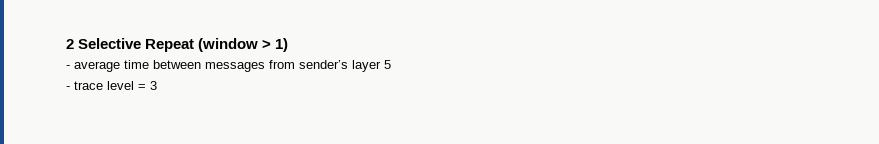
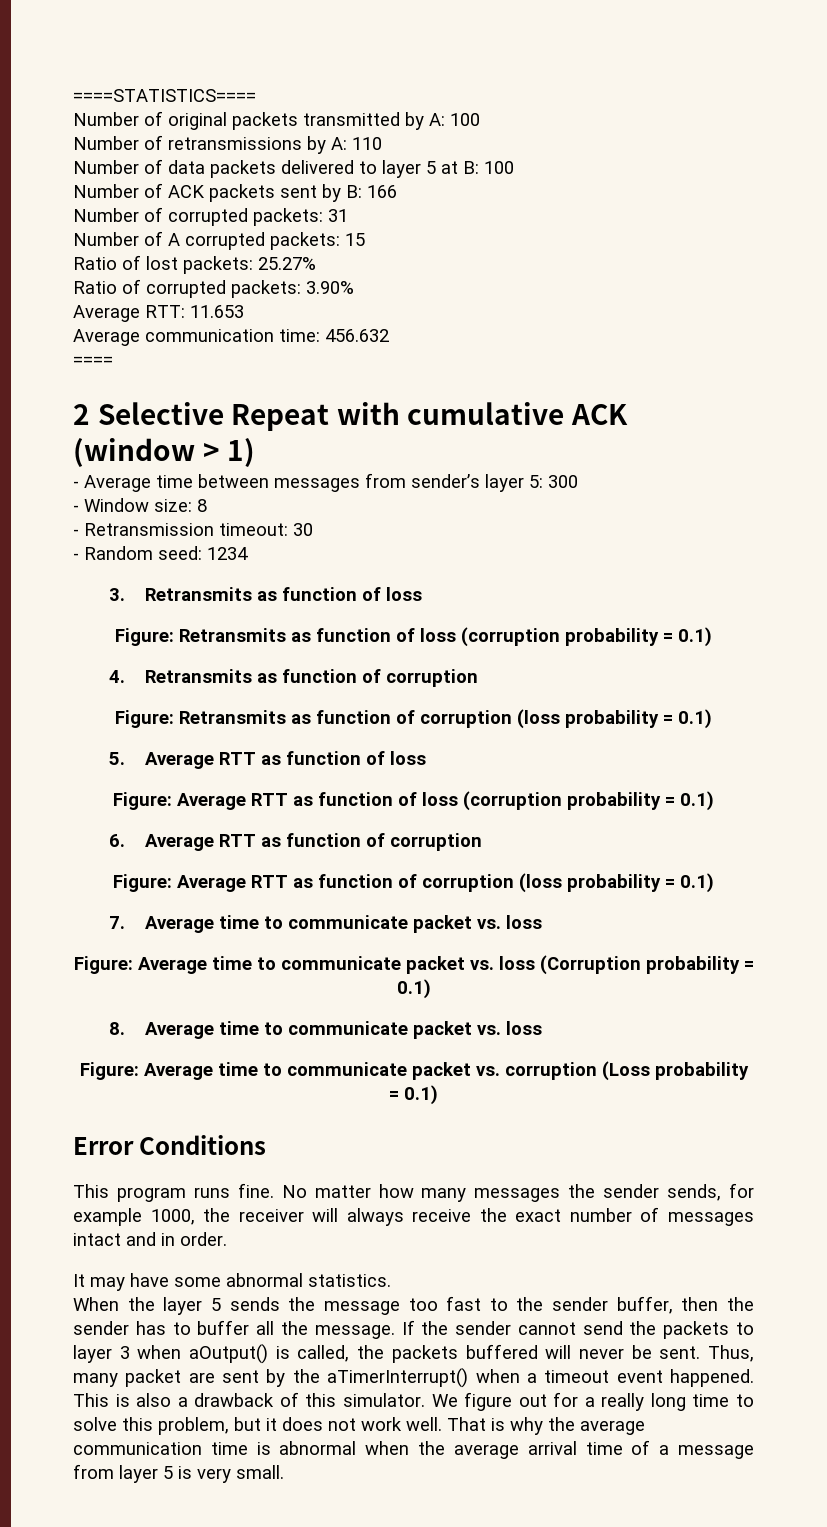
[66,38,195,52] 2 Selective Repeat -> [73,89,256,102] [73,111,480,130] [73,135,382,154] [73,159,514,178] [73,183,397,202] [73,207,348,226] [73,231,365,250] [73,255,316,274] [73,279,354,298] [73,305,244,322] [73,329,389,346] [73,356,113,366] [73,402,628,431] ====STATISTICS==== // Number of original packets transmitted by A: 100 // Number of retransmissions by A: 110 // Number of data packets delivered to layer 5 at B: 100 // Number of ACK packets sent by B: 166 // Number of corrupted packets: 31 // Number of A corrupted packets: 15 // Ratio of lost packets: 25.27% // Ratio of corrupted packets: 3.90% // Average RTT: 11.653 // Average communication time: 456.632 // ==== // 2 Selective Repeat with cumulative ACK
[74,61,120,72] average -> [84,475,151,492] Average
[384,60,391,69] [66,81,157,90] 5 // - trace level = 3 -> [529,475,578,488] [73,498,207,512] [73,523,313,536] [73,546,248,560] [109,587,423,601] [115,627,712,647] [109,669,479,687] [115,709,712,729] [109,751,427,769] [113,791,714,811] [109,833,483,851] [113,873,714,893] [109,915,543,933] [73,955,754,975] [396,979,431,999] [109,1021,543,1039] [79,1061,749,1081] [389,1085,438,1105] [73,1135,267,1155] [73,1183,754,1202] [73,1207,754,1226] [73,1232,227,1246] [73,1273,391,1291] [73,1296,754,1315] [73,1320,755,1339] [73,1344,755,1364] [73,1368,755,1388] [73,1392,754,1411] [73,1417,645,1435] [73,1440,755,1459] [73,1464,284,1483] 5: 300 // - Window size: 8 // - Retransmission timeout: 30 // - Random seed: 1234 // 3. Retransmits as function of loss // Figure: Retransmits as function of loss (corruption probability = 0.1) // 4. Retransmits as function of corruption // Figure: Retransmits as function of corruption (loss probability = 0.1) // 5. Average RTT as function of loss // Figure: Average RTT as function of loss (corruption probability = 0.1) // 6. Average RTT as function of corruption // Figure: Average RTT as function of corruption (loss probability = 0.1) // 7. Average time to communicate packet vs. loss // Figure: Average time to communicate packet vs. loss (Corruption probability = 0.1) // 8. Average time to communicate packet vs. loss // Figure: Average time to communicate packet vs. corruption (Loss probability = 0.1) // Error Conditions // This program runs fine. No matter how many messages the sender sends, for example 1000, the receiver will always receive the exact number of messages intact and in order. // It may have some abnormal statistics. // When the layer 5 sends the message too fast to the sender buffer, then the sender has to buffer all the message. If the sender cannot send the packets to layer 3 when aOutput() is called, the packets buffered will never be sent. Thus, many packet are sent by the aTimerInterrupt() when a timeout event happened. This is also a drawback of this simulator. We figure out for a really long time to solve this problem, but it does not work well. That is why the average communication time is abnormal when the average arrival time of a message from layer 5 is very small.

